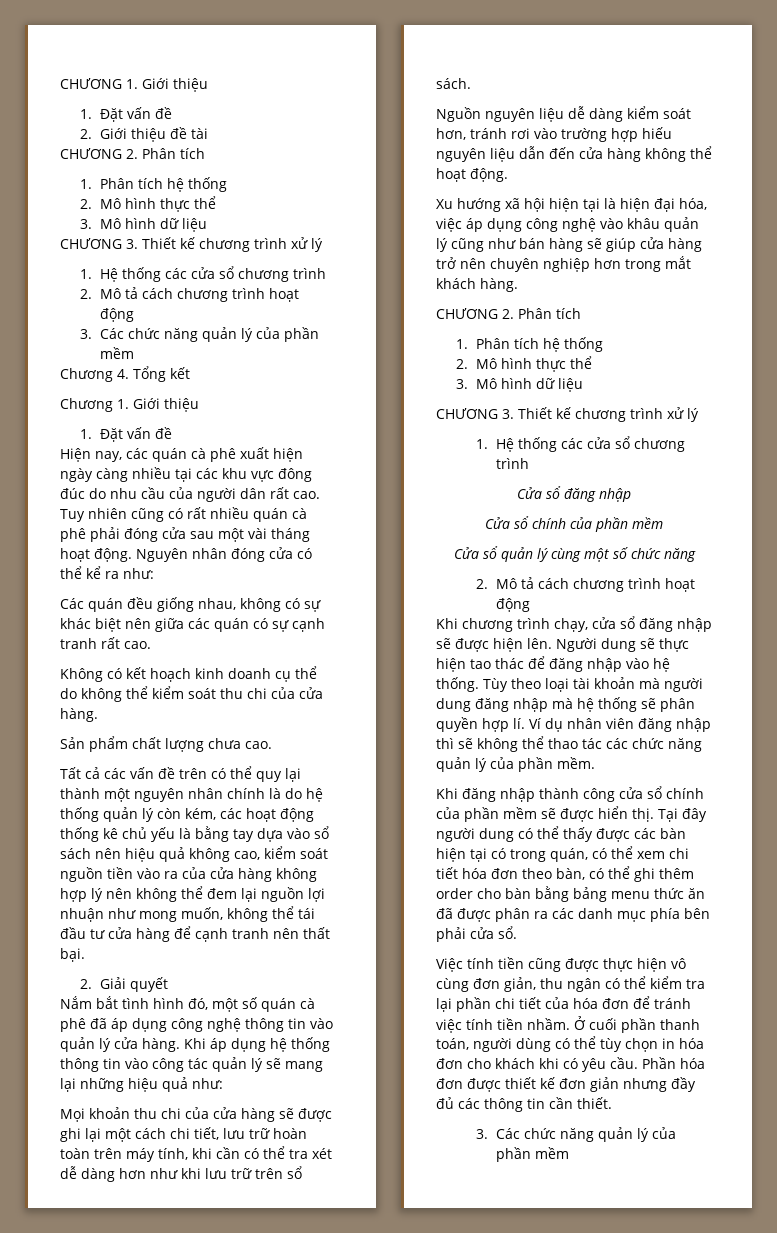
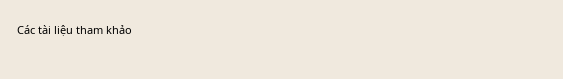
[60,78,208,92] [80,107,173,122] [80,127,209,142] [60,148,205,159] [80,177,228,192] [80,196,217,212] [80,218,208,232] [60,237,323,252] [80,266,327,282] [80,287,300,302] [100,308,135,322] [80,327,320,342] [100,347,135,359] [60,366,190,382] [60,398,199,412] [80,427,173,442] [60,447,303,462] [60,467,312,482] [60,487,320,502] [60,507,307,522] [60,527,310,542] [60,547,312,562] [60,566,154,579] [60,597,321,612] [60,618,325,632] [60,637,151,649] [60,666,317,682] [60,686,323,702] [60,708,98,722] [60,736,272,752] [60,766,301,782] [60,788,323,802] [60,807,314,822] [60,826,329,842] [60,846,328,862] [60,867,317,882] [60,886,325,902] [60,906,315,922] [60,926,330,942] [60,948,85,962] [80,977,169,992] [60,996,315,1012] [60,1018,333,1032] [60,1037,330,1052] [60,1057,323,1072] [60,1077,223,1092] [60,1107,332,1122] [60,1127,307,1142] [60,1146,332,1162] [60,1166,302,1182] [436,78,471,89] [436,106,691,122] [436,127,672,142] [436,146,712,162] [436,168,508,182] [436,198,707,212] [436,217,699,232] [436,237,702,252] [436,256,691,272] [436,278,518,292] [436,308,581,319] [456,337,604,352] [456,356,593,372] [456,378,584,392] [436,407,699,422] [476,436,686,452] [496,458,530,469] [517,486,631,502] [485,516,663,532] [453,546,696,562] [476,577,696,592] [496,598,531,612] [436,616,712,632] [436,638,689,652] [436,656,670,672] [436,677,703,692] [436,697,695,712] [436,717,711,732] [436,736,702,752] [436,757,595,772] [436,786,704,802] [436,806,707,822] [436,826,686,842] [436,846,689,862] [436,866,694,882] [436,886,705,902] [436,908,710,922] [436,926,517,942] [436,957,686,972] [436,976,705,992] [436,996,691,1012] [436,1016,700,1033] [436,1036,704,1052] [436,1057,705,1072] [436,1077,696,1092] [436,1097,612,1112] [476,1127,677,1142] [496,1147,570,1162] CHƯƠNG 1. Giới thiệu // 1. Đặt vấn đề // 2. Giới thiệu đề tài // CHƯƠNG 2. Phân tích // 1. Phân tích hệ thống // 2. Mô hình thực thể // 3. Mô hình dữ liệu // CHƯƠNG 3. Thiết kế chương trình xử lý // 1. Hệ thống các cửa sổ chương trình // 2. Mô tả cách chương trình hoạt động // 3. Các chức năng quản lý của phần mềm // Chương 4. Tổng kết // Chương 1. Giới thiệu // 1. Đặt vấn đề // Hiện nay, các quán cà phê xuất hiện ngày càng nhiều tại các khu vực đông đúc do nhu cầu của người dân rất cao. Tuy nhiên cũng có rất nhiều quán cà phê phải đóng cửa sau một vài tháng hoạt động. Nguyên nhân đóng cửa có thể kể ra như: // Các quán đều giống nhau, không có sự khác biệt nên giữa các quán có sự cạnh tranh rất cao. // Không có kết hoạch kinh doanh cụ thể do không thể kiểm soát thu chi của cửa hàng. // Sản phẩm chất lượng chưa cao. // Tất cả các vấn đề trên có thể quy lại thành một nguyên nhân chính là do hệ thống quản lý còn kém, các hoạt động thống kê chủ yếu là bằng tay dựa vào sổ sách nên hiệu quả không cao, kiểm soát nguồn tiền vào ra của cửa hàng không hợp lý nên không thể đem lại nguồn lợi nhuận như mong muốn, không thể tái đầu tư cửa hàng để cạnh tranh nên thất bại. // 2. Giải quyết // Nắm bắt tình hình đó, một số quán cà phê đã áp dụng công nghệ thông tin vào quản lý cửa hàng. Khi áp dụng hệ thống thông tin vào công tác quản lý sẽ mang lại những hiệu quả như: // Mọi khoản thu chi của cửa hàng sẽ được ghi lại một cách chi tiết, lưu trữ hoàn toàn trên máy tính, khi cần có thể tra xét dễ dàng hơn như khi lưu trữ trên sổ sách. // Nguồn nguyên liệu dễ dàng kiểm soát hơn, tránh rơi vào trường hợp hiếu nguyên liệu dẫn đến cửa hàng không thể hoạt động. // Xu hướng xã hội hiện tại là hiện đại hóa, việc áp dụng công nghệ vào khâu quản lý cũng như bán hàng sẽ giúp cửa hàng trở nên chuyên nghiệp hơn trong mắt khách hàng. // CHƯƠNG 2. Phân tích // 1. Phân tích hệ thống // 2. Mô hình thực thể // 3. Mô hình dữ liệu // CHƯƠNG 3. Thiết kế chương trình xử lý // 1. Hệ thống các cửa sổ chương trình // Cửa sổ đăng nhập // Cửa sổ chính của phần mềm // Cửa sổ quản lý cùng một số chức năng // 2. Mô tả cách chương trình hoạt động // Khi chương trình chạy, cửa sổ đăng nhập sẽ được hiện lên. Người dung sẽ thực hiện tao thác để đăng nhập vào hệ thống. Tùy theo loại tài khoản mà người dung đăng nhập mà hệ thống sẽ phân quyền hợp lí. Ví dụ nhân viên đăng nhập thì sẽ không thể thao tác các chức năng quản lý của phần mềm. // Khi đăng nhập thành công cửa sổ chính của phần mềm sẽ được hiển thị. Tại đây người dung có thể thấy được các bàn hiện tại có trong quán, có thể xem chi tiết hóa đơn theo bàn, có thể ghi thêm order cho bàn bằng bảng menu thức ăn đã được phân ra các danh mục phía bên phải cửa sổ. // Việc tính tiền cũng được thực hiện vô cùng đơn giản, thu ngân có thể kiểm tra lại phần chi tiết của hóa đơn để tránh việc tính tiền nhầm. Ở cuối phần thanh toán, người dùng có thể tùy chọn in hóa đơn cho khách khi có yêu cầu. Phần hóa đơn được thiết kế đơn giản nhưng đầy đủ các thông tin cần thiết. // 3. Các chức năng quản lý của phần mềm -> [17,25,132,36] Các tài liệu tham khảo

